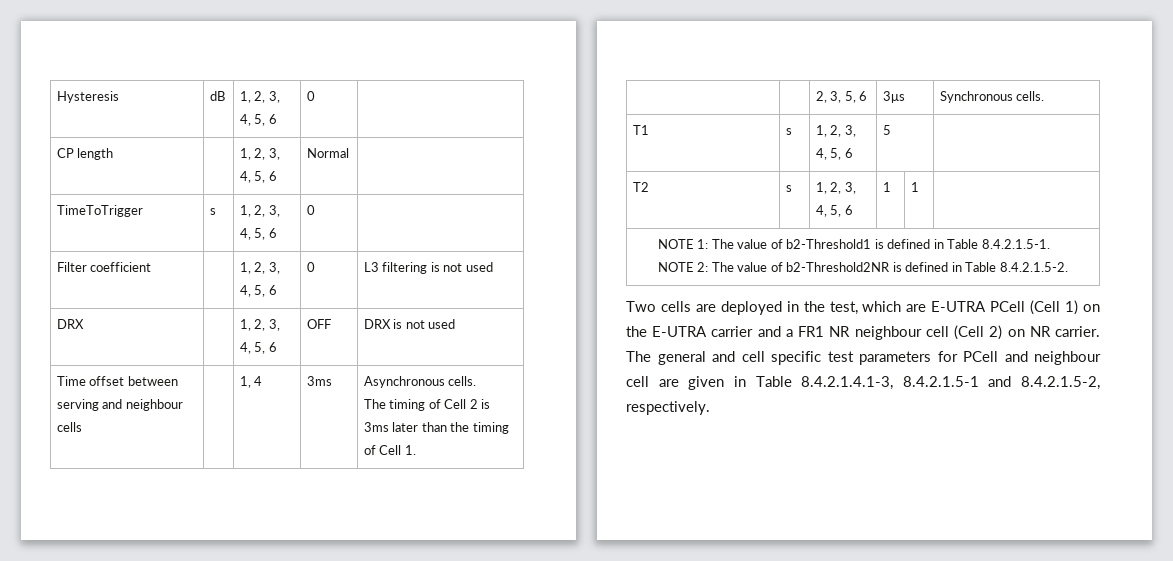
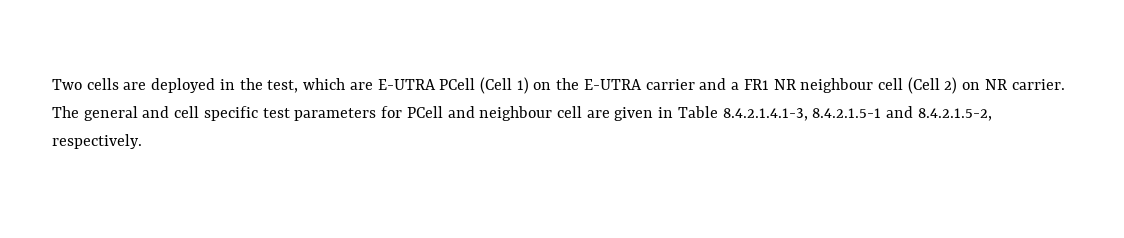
[56,91,119,103] [209,91,225,101] [239,91,280,103] [239,114,277,126] [306,91,315,101] [56,148,114,160] [239,148,280,160] [239,171,277,183] [306,148,349,158] [56,205,143,217] [209,208,216,215] [239,205,280,217] [239,228,277,240] [306,205,315,215] [56,262,152,272] [239,262,280,274] [239,285,277,297] [306,262,315,272] [363,262,493,274] [56,319,84,329] [239,319,280,331] [239,342,277,354] [306,319,331,329] [363,319,456,329] [56,376,178,386] [56,399,183,411] [56,422,82,432] [239,376,263,388] [306,376,332,386] [363,376,477,388] [363,399,491,411] [363,422,509,434] [363,445,416,455] [815,91,868,103] [882,91,905,103] [939,91,1045,103] [632,125,649,135] [785,128,792,135] [815,125,856,137] [815,148,853,160] [882,125,891,135] [632,182,649,192] [785,185,792,192] [815,182,856,194] [815,205,853,217] [882,182,891,192] [910,182,919,192] [657,239,1050,249] [657,262,1068,272] Hysteresis | dB | 1, 2, 3, 4, 5, 6 | 0 | // CP length | | 1, 2, 3, 4, 5, 6 | Normal | // TimeToTrigger | s | 1, 2, 3, 4, 5, 6 | 0 | // Filter coefficient | | 1, 2, 3, 4, 5, 6 | 0 | L3 filtering is not used // DRX | | 1, 2, 3, 4, 5, 6 | OFF | DRX is not used // Time offset between serving and neighbour cells | | 1, 4 | 3ms | Asynchronous cells. // The timing of Cell 2 is 3ms later than the timing of Cell 1. // | | 2, 3, 5, 6 | 3μs | Synchronous cells. // T1 | s | 1, 2, 3, 4, 5, 6 | 5 | // T2 | s | 1, 2, 3, 4, 5, 6 | 1 | 1 | // NOTE 1: The value of b2-Threshold1 is defined in Table 8.4.2.1.5-1. // NOTE 2: The value of b2-Threshold2NR is defined in Table 8.4.2.1.5-2. // -> (52, 84) none

